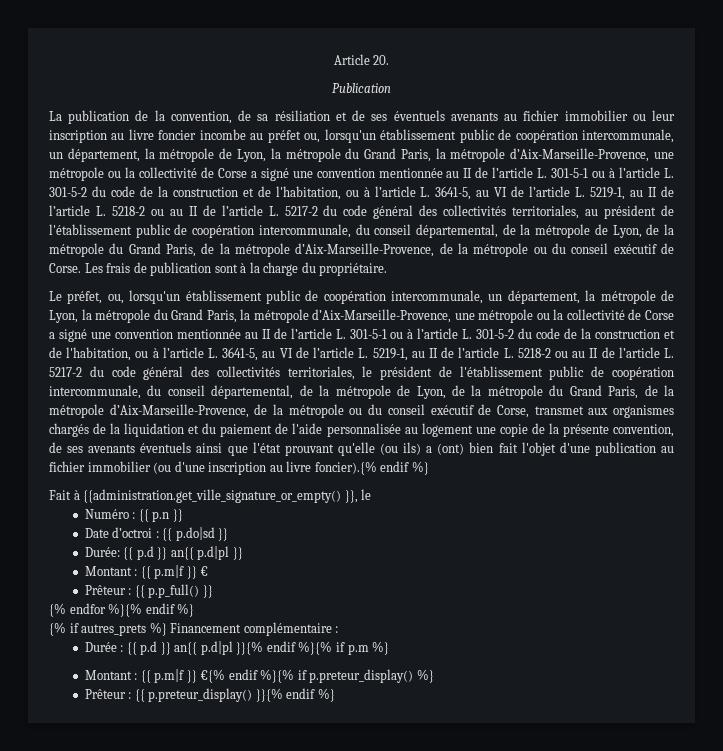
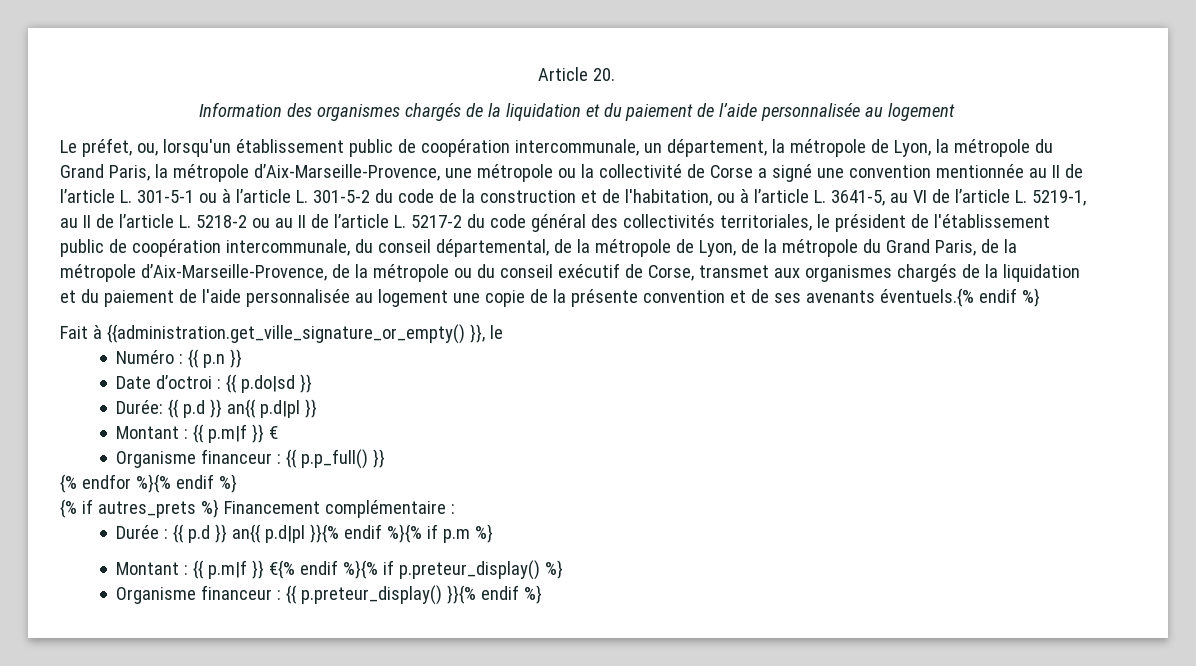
[332,83,391,93] [49,110,676,124] [49,129,674,143] [49,148,674,162] [49,167,674,181] [49,186,674,200] [49,205,674,219] [49,224,674,238] [49,243,675,257] [49,262,388,276] Publication // La publication de la convention, de sa résiliation et de ses éventuels avenants au fichier immobilier ou leur inscription au livre foncier incombe au préfet ou, lorsqu'un établissement public de coopération intercommunale, un département, la métropole de Lyon, la métropole du Grand Paris, la métropole d’Aix-Marseille-Provence, une métropole ou la collectivité de Corse a signé une convention mentionnée au II de l’article L. 301-5-1 ou à l’article L. 301-5-2 du code de la construction et de l'habitation, ou à l’article L. 3641-5, au VI de l’article L. 5219-1, au II de l’article L. 5218-2 ou au II de l’article L. 5217-2 du code général des collectivités territoriales, au président de l'établissement public de coopération intercommunale, du conseil départemental, de la métropole de Lyon, de la métropole du Grand Paris, de la métropole d’Aix-Marseille-Provence, de la métropole ou du conseil exécutif de Corse. Les frais de publication sont à la charge du propriétaire. -> [198,102,956,121] Information des organismes chargés de la liquidation et du paiement de l’aide personnalisée au logement
[613,424,674,437] convention, -> [642,290,746,303] convention et
[140,442,674,456] [49,461,377,475] éventuels ainsi que l'état prouvant qu'elle (ou ils) a (ont) bien fait l'objet d'une publication au fichier immobilier (ou d'une inscription au livre foncier).{% -> [879,288,974,307] éventuels.{%
[84,585,126,595] Prêteur -> [116,449,273,468] Organisme financeur
[84,689,126,699] Prêteur -> [116,585,273,604] Organisme financeur

